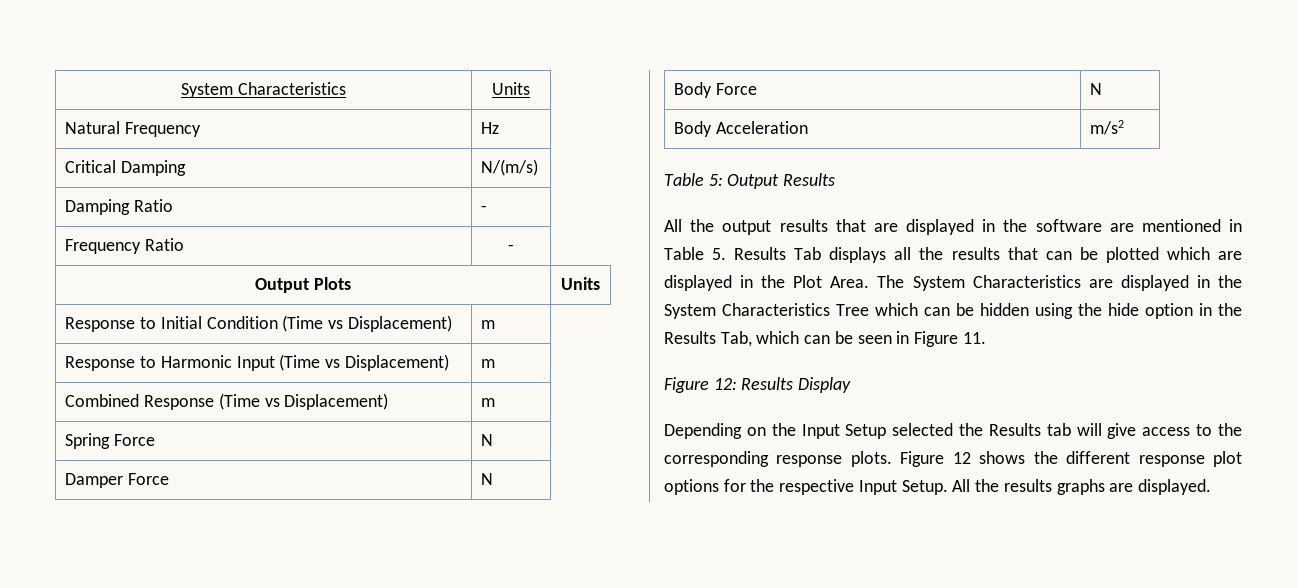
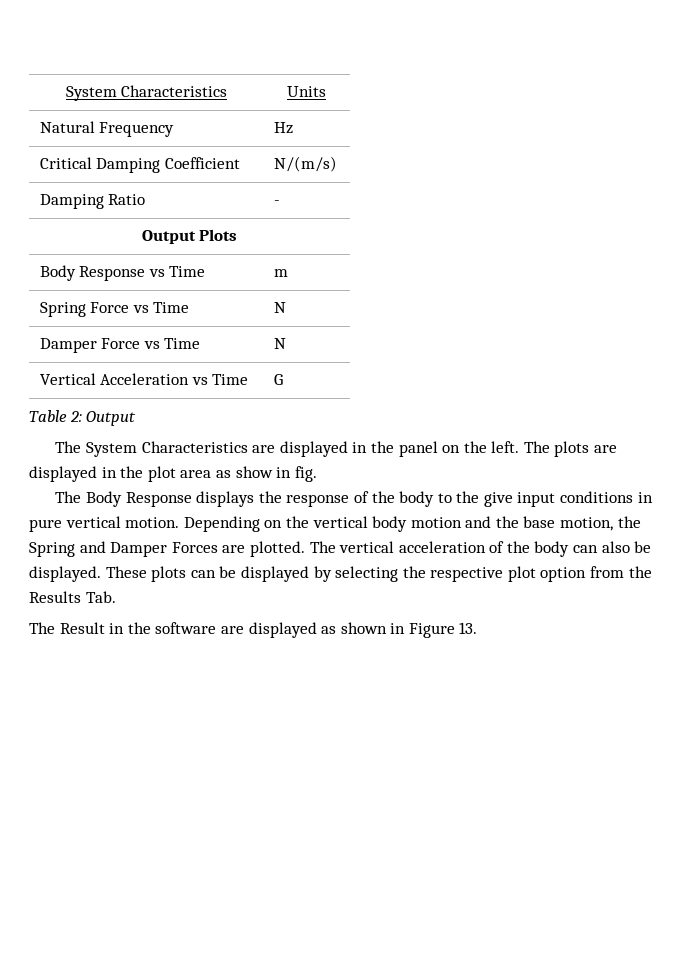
(187, 168) none -> [164,157,240,169] Coefficient
[65,238,185,254] [508,244,514,251] // Frequency Ratio | - -> (280, 202) none
[561,277,600,290] [65,315,452,332] [481,320,496,329] [65,354,449,371] [481,359,496,368] [65,393,389,410] | Units // Response to Initial Condition (Time vs Displacement) | m // Response to Harmonic Input (Time vs Displacement) | m // Combined Response (Time vs Displacement) -> [39,265,206,281] // Body Response vs Time
(156, 440) none -> [132,302,190,313] vs Time
[481,473,494,485] [674,82,758,98] [1090,83,1103,95] [674,121,809,137] [1090,120,1125,135] [664,173,836,189] [664,219,1242,235] [664,247,1242,263] [664,275,870,291] | N // Body Force | N // Body Acceleration | m/s2 // Table 5: Output Results // All the output results that are displayed in the software are mentioned in Table 5. Results Tab displays all the results that can be plotted which are displayed in the Plot Area. -> [143,338,201,349] [273,338,286,349] [39,373,249,385] [273,374,283,385] [29,410,137,426] vs Time | N // Vertical Acceleration vs Time | G // Table 2: Output //
[664,303,1242,319] [664,331,986,347] [664,377,852,393] [664,423,1242,439] [664,451,1242,467] [664,479,1211,495] System Characteristics Tree which can be hidden using the hide option in the Results Tab, which can be seen in Figure 11. // Figure 12: Results Display // Depending on the Input Setup selected the Results tab will give access to the corresponding response plots. Figure 12 shows the different response plot options for the respective Input Setup. All the results graphs are displayed. -> [398,441,618,457] [29,466,317,482] [55,491,653,507] [29,516,641,532] [29,541,652,557] [29,566,652,582] [29,591,116,603] [29,622,478,638] panel on the left. The plots are displayed in the plot area as show in fig. // The Body Response displays the response of the body to the give input conditions in pure vertical motion. Depending on the vertical body motion and the base motion, the Spring and Damper Forces are plotted. The vertical acceleration of the body can also be displayed. These plots can be displayed by selecting the respective plot option from the Results Tab. // The Result in the software are displayed as shown in Figure 13.

